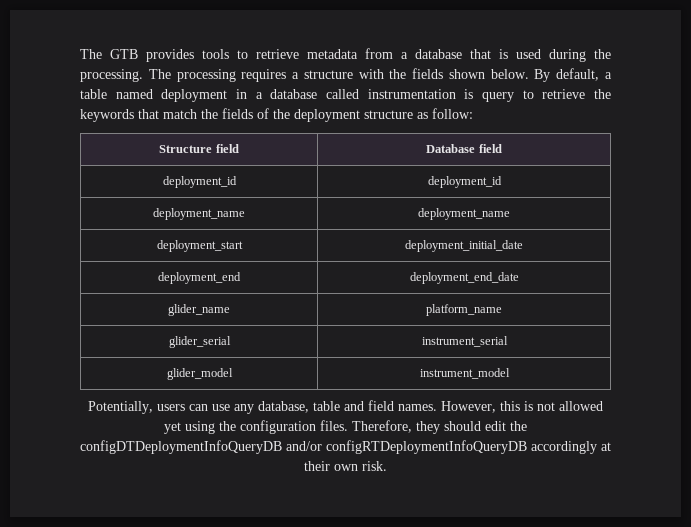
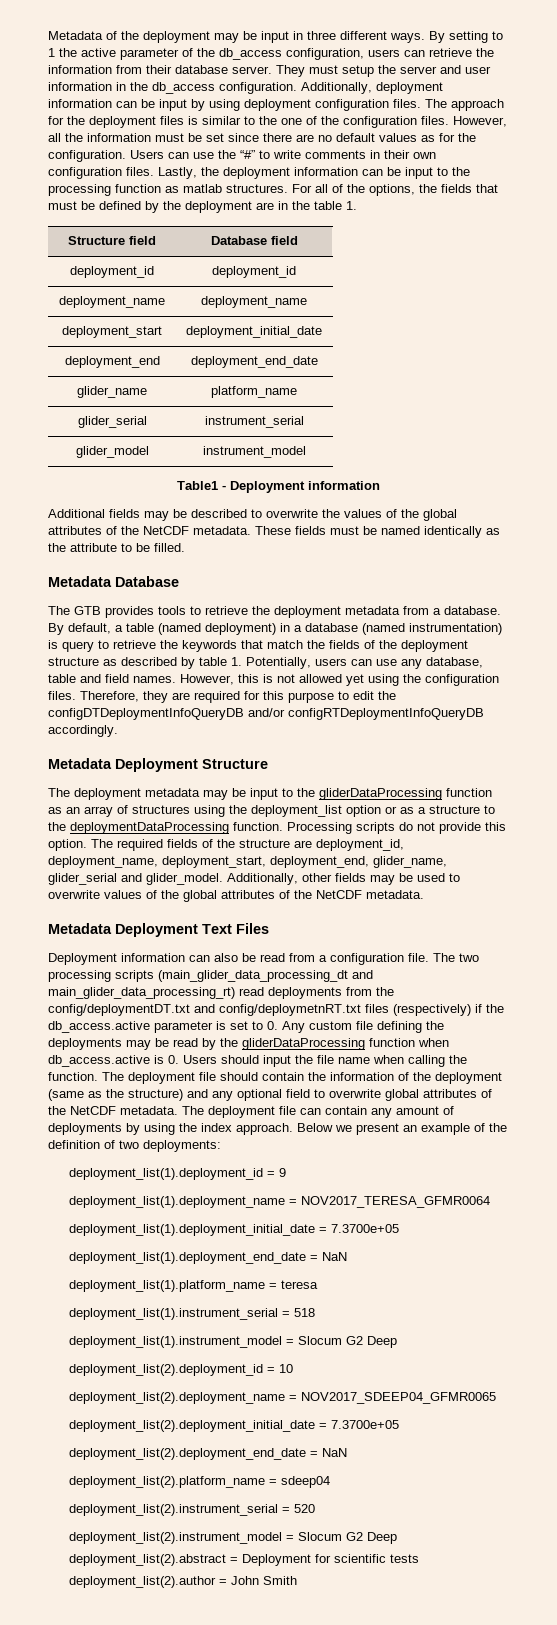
[80,48,611,62] [80,68,612,82] [80,89,612,102] [80,108,473,122] The GTB provides tools to retrieve metadata from a database that is used during the processing. The processing requires a structure with the fields shown below. By default, a table named deployment in a database called instrumentation is query to retrieve the keywords that match the fields of the deployment structure as follow: -> [48,31,503,43] [48,48,494,60] [48,65,491,77] [48,82,443,94] [48,99,504,111] [48,116,507,128] [48,133,476,142] [48,150,436,162] [48,167,470,179] [48,184,498,196] [48,201,357,213] Metadata of the deployment may be input in three different ways. By setting to 1 the active parameter of the db_access configuration, users can retrieve the information from their database server. They must setup the server and user information in the db_access configuration. Additionally, deployment information can be input by using deployment configuration files. The approach for the deployment files is similar to the one of the configuration files. However, all the information must be set since there are no default values as for the configuration. Users can use the “#” to write comments in their own configuration files. Lastly, the deployment information can be input to the processing function as matlab structures. For all of the options, the fields that must be defined by the deployment are in the table 1.
(510, 373) none -> [177,481,380,493] [48,509,457,521] [48,526,500,538] [48,543,185,552] [48,576,179,587] [48,606,501,618] [48,623,502,635] [48,640,468,652] [48,657,242,669] Table1 - Deployment information // Additional fields may be described to overwrite the values of the global attributes of the NetCDF metadata. These fields must be named identically as the attribute to be filled. // Metadata Database // The GTB provides tools to retrieve the deployment metadata from a database. By default, a table (named deployment) in a database (named instrumentation) is query to retrieve the keywords that match the fields of the deployment structure as described by table 1.
[444,421,481,431] should -> [172,691,349,703] are required for this purpose to
[531,441,611,454] [304,461,387,471] accordingly at their own risk. -> [48,725,118,737] [48,758,268,772] [48,788,492,800] [48,805,495,817] [48,822,506,834] [48,839,404,851] [48,856,447,868] [48,873,460,885] [48,890,424,902] [48,923,269,937] [48,953,479,965] [48,970,373,982] [48,987,394,999] [48,1004,504,1016] [48,1021,444,1033] [48,1038,449,1050] [48,1055,467,1067] [48,1072,502,1084] [48,1089,492,1101] [48,1106,454,1118] [48,1123,507,1135] [48,1140,221,1152] [69,1168,287,1180] [69,1196,491,1208] [69,1224,400,1236] [69,1252,348,1264] [69,1280,319,1292] [69,1308,316,1320] [69,1336,398,1348] [69,1364,294,1376] [69,1392,497,1404] [69,1420,400,1432] [69,1448,348,1460] [69,1476,331,1488] [69,1504,316,1516] [69,1532,398,1544] [69,1554,420,1566] [69,1576,298,1588] accordingly. // Metadata Deployment Structure // The deployment metadata may be input to the gliderDataProcessing function as an array of structures using the deployment_list option or as a structure to the deploymentDataProcessing function. Processing scripts do not provide this option. The required fields of the structure are deployment_id, deployment_name, deployment_start, deployment_end, glider_name, glider_serial and glider_model. Additionally, other fields may be used to overwrite values of the global attributes of the NetCDF metadata. // Metadata Deployment Text Files // Deployment information can also be read from a configuration file. The two processing scripts (main_glider_data_processing_dt and main_glider_data_processing_rt) read deployments from the config/deploymentDT.txt and config/deploymetnRT.txt files (respectively) if the db_access.active parameter is set to 0. Any custom file defining the deployments may be read by the gliderDataProcessing function when db_access.active is 0. Users should input the file name when calling the function. The deployment file should contain the information of the deployment (same as the structure) and any optional field to overwrite global attributes of the NetCDF metadata. The deployment file can contain any amount of deployments by using the index approach. Below we present an example of the definition of two deployments: // deployment_list(1).deployment_id = 9 // deployment_list(1).deployment_name = NOV2017_TERESA_GFMR0064 // deployment_list(1).deployment_initial_date = 7.3700e+05 // deployment_list(1).deployment_end_date = NaN // deployment_list(1).platform_name = teresa // deployment_list(1).instrument_serial = 518 // deployment_list(1).instrument_model = Slocum G2 Deep // deployment_list(2).deployment_id = 10 // deployment_list(2).deployment_name = NOV2017_SDEEP04_GFMR0065 // deployment_list(2).deployment_initial_date = 7.3700e+05 // deployment_list(2).deployment_end_date = NaN // deployment_list(2).platform_name = sdeep04 // deployment_list(2).instrument_serial = 520 // deployment_list(2).instrument_model = Slocum G2 Deep // deployment_list(2).abstract = Deployment for scientific tests // deployment_list(2).author = John Smith

